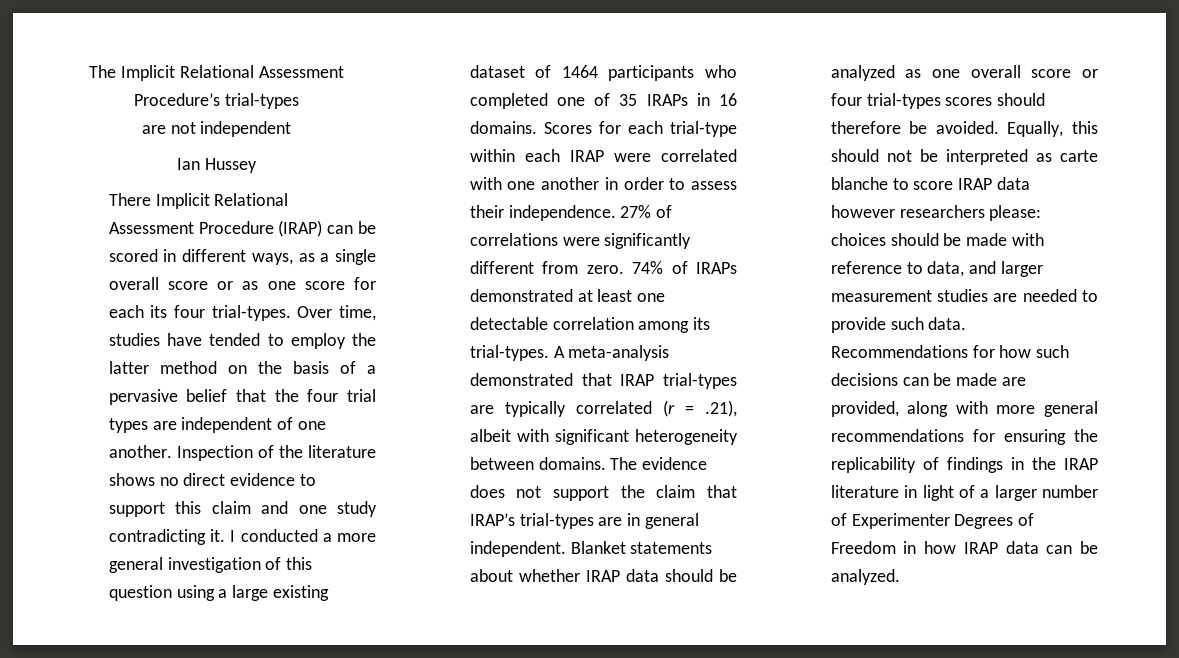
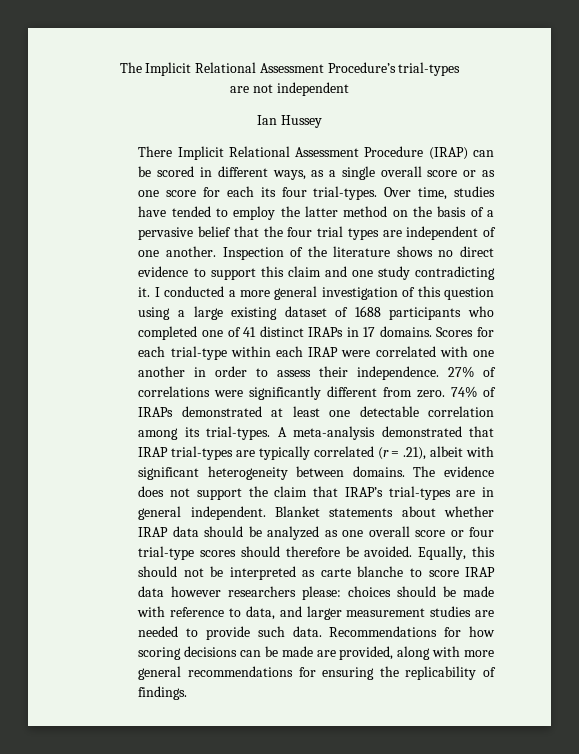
[561,65,598,78] 1464 -> [354,306,381,317] 1688
[619,94,638,106] 35 -> [243,326,304,337] 41 distinct
[719,93,737,106] 16 -> [363,327,376,337] 17
[866,93,941,109] trial-types -> [138,546,195,560] trial-type
[1035,345,1069,358] such -> [138,647,182,660] scoring
[946,457,1098,473] [830,485,1098,501] [830,513,1034,529] [830,541,1098,554] [830,569,900,585] findings in the IRAP literature in light of a larger number of Experimenter Degrees of Freedom in how IRAP data can be analyzed. -> [138,686,188,700] findings.

